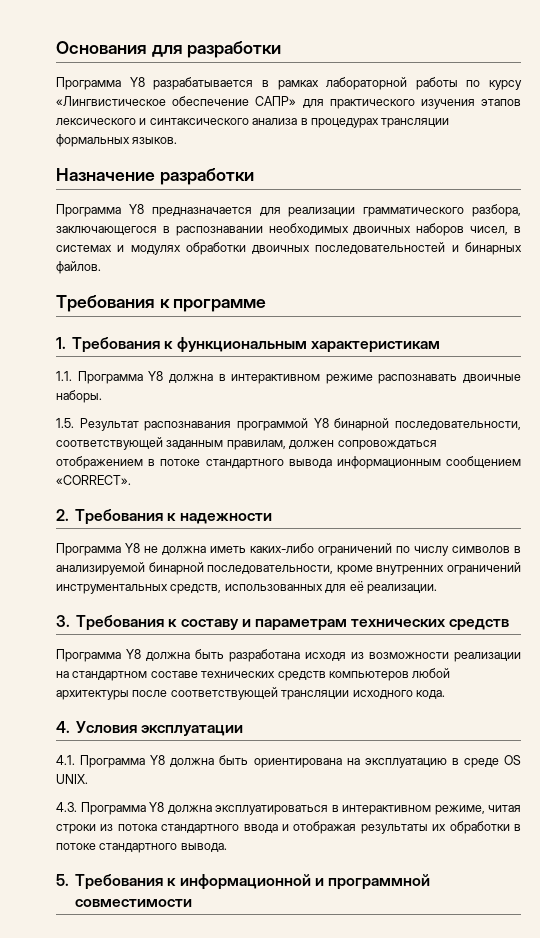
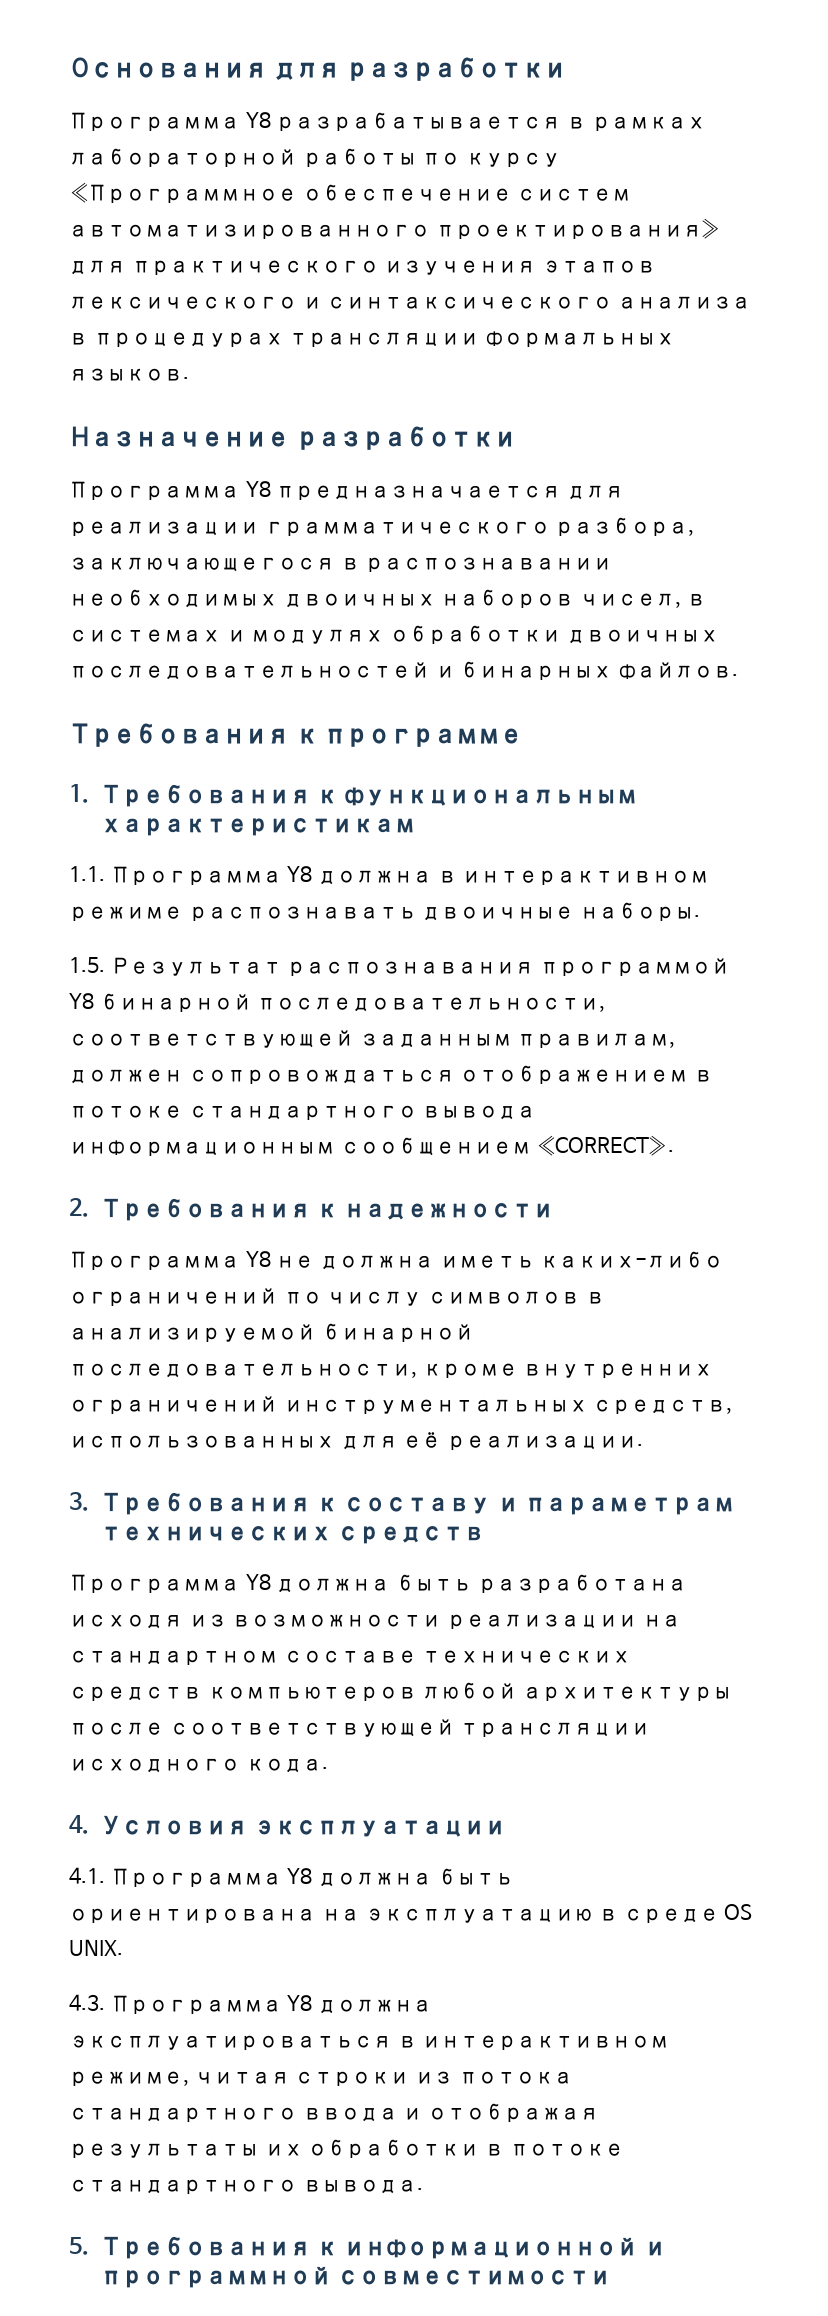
[56,96,297,106] «Лингвистическое обеспечение САПР» -> [69,182,632,203] [69,218,721,239] «Программное обеспечение систем автоматизированного проектирования»

